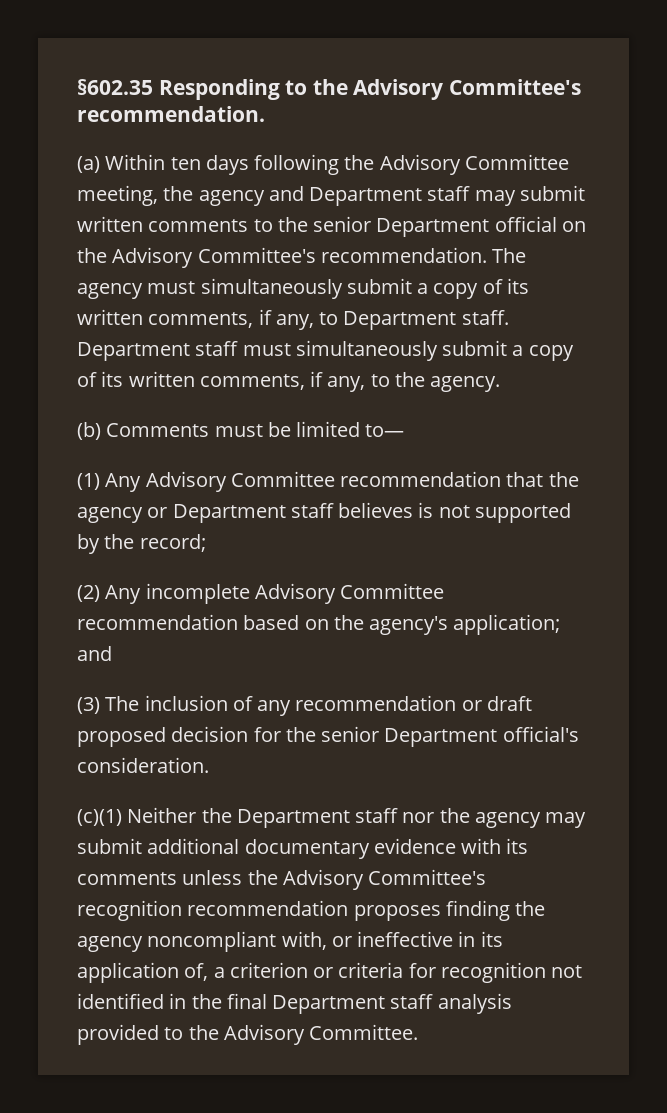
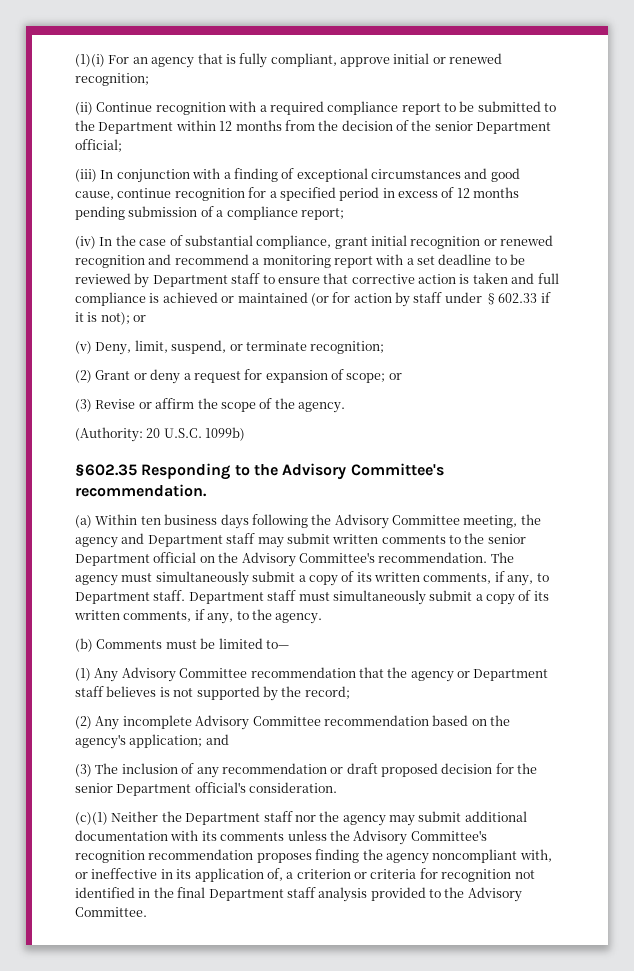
(77, 87) none -> [75,53,503,68] [75,73,149,86] [75,101,557,115] [75,120,552,134] [75,139,122,152] [75,168,520,183] [75,187,520,201] [75,206,344,220] [75,235,554,249] [75,254,526,268] [75,273,559,288] [75,292,551,307] [75,312,147,325] [75,340,385,355] [75,369,402,384] [75,398,345,413] [75,427,246,442] (1)(i) For an agency that is fully compliant, approve initial or renewed recognition; // (ii) Continue recognition with a required compliance report to be submitted to the Department within 12 months from the decision of the senior Department official; // (iii) In conjunction with a finding of exceptional circumstances and good cause, continue recognition for a specified period in excess of 12 months pending submission of a compliance report; // (iv) In the case of substantial compliance, grant initial recognition or renewed recognition and recommend a monitoring report with a set deadline to be reviewed by Department staff to ensure that corrective action is taken and full compliance is achieved or maintained (or for action by staff under §602.33 if it is not); or // (v) Deny, limit, suspend, or terminate recognition; // (2) Grant or deny a request for expansion of scope; or // (3) Revise or affirm the scope of the agency. // (Authority: 20 U.S.C. 1099b) //
(201, 163) none -> [164,514,218,525] business
[244,838,456,859] documentary evidence -> [75,830,168,841] documentation

